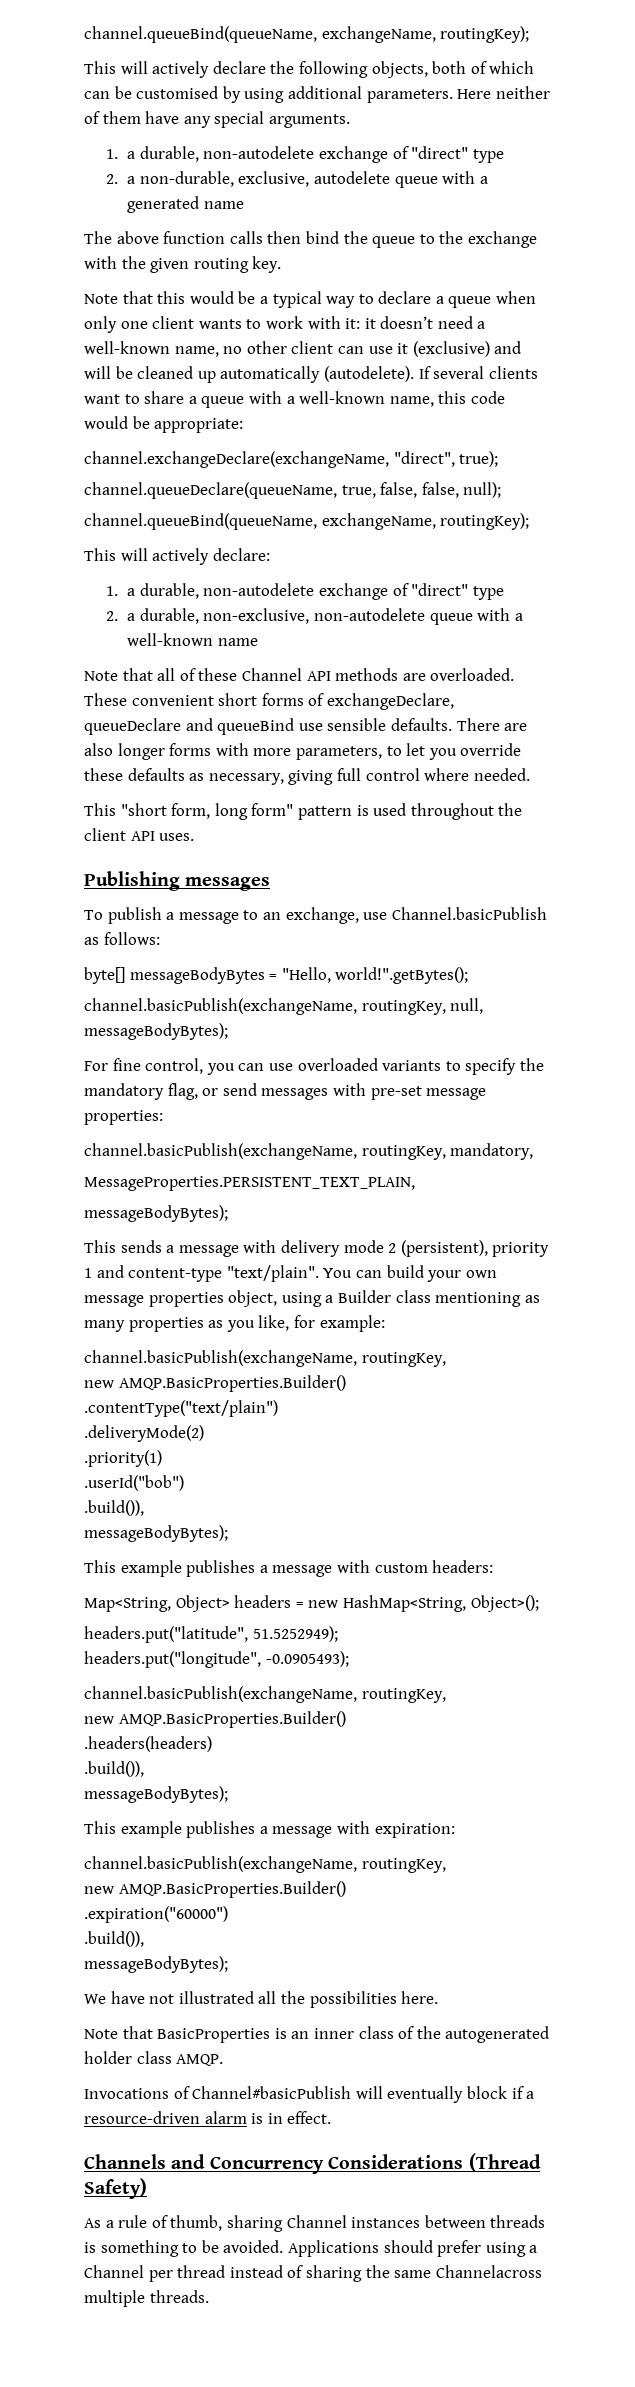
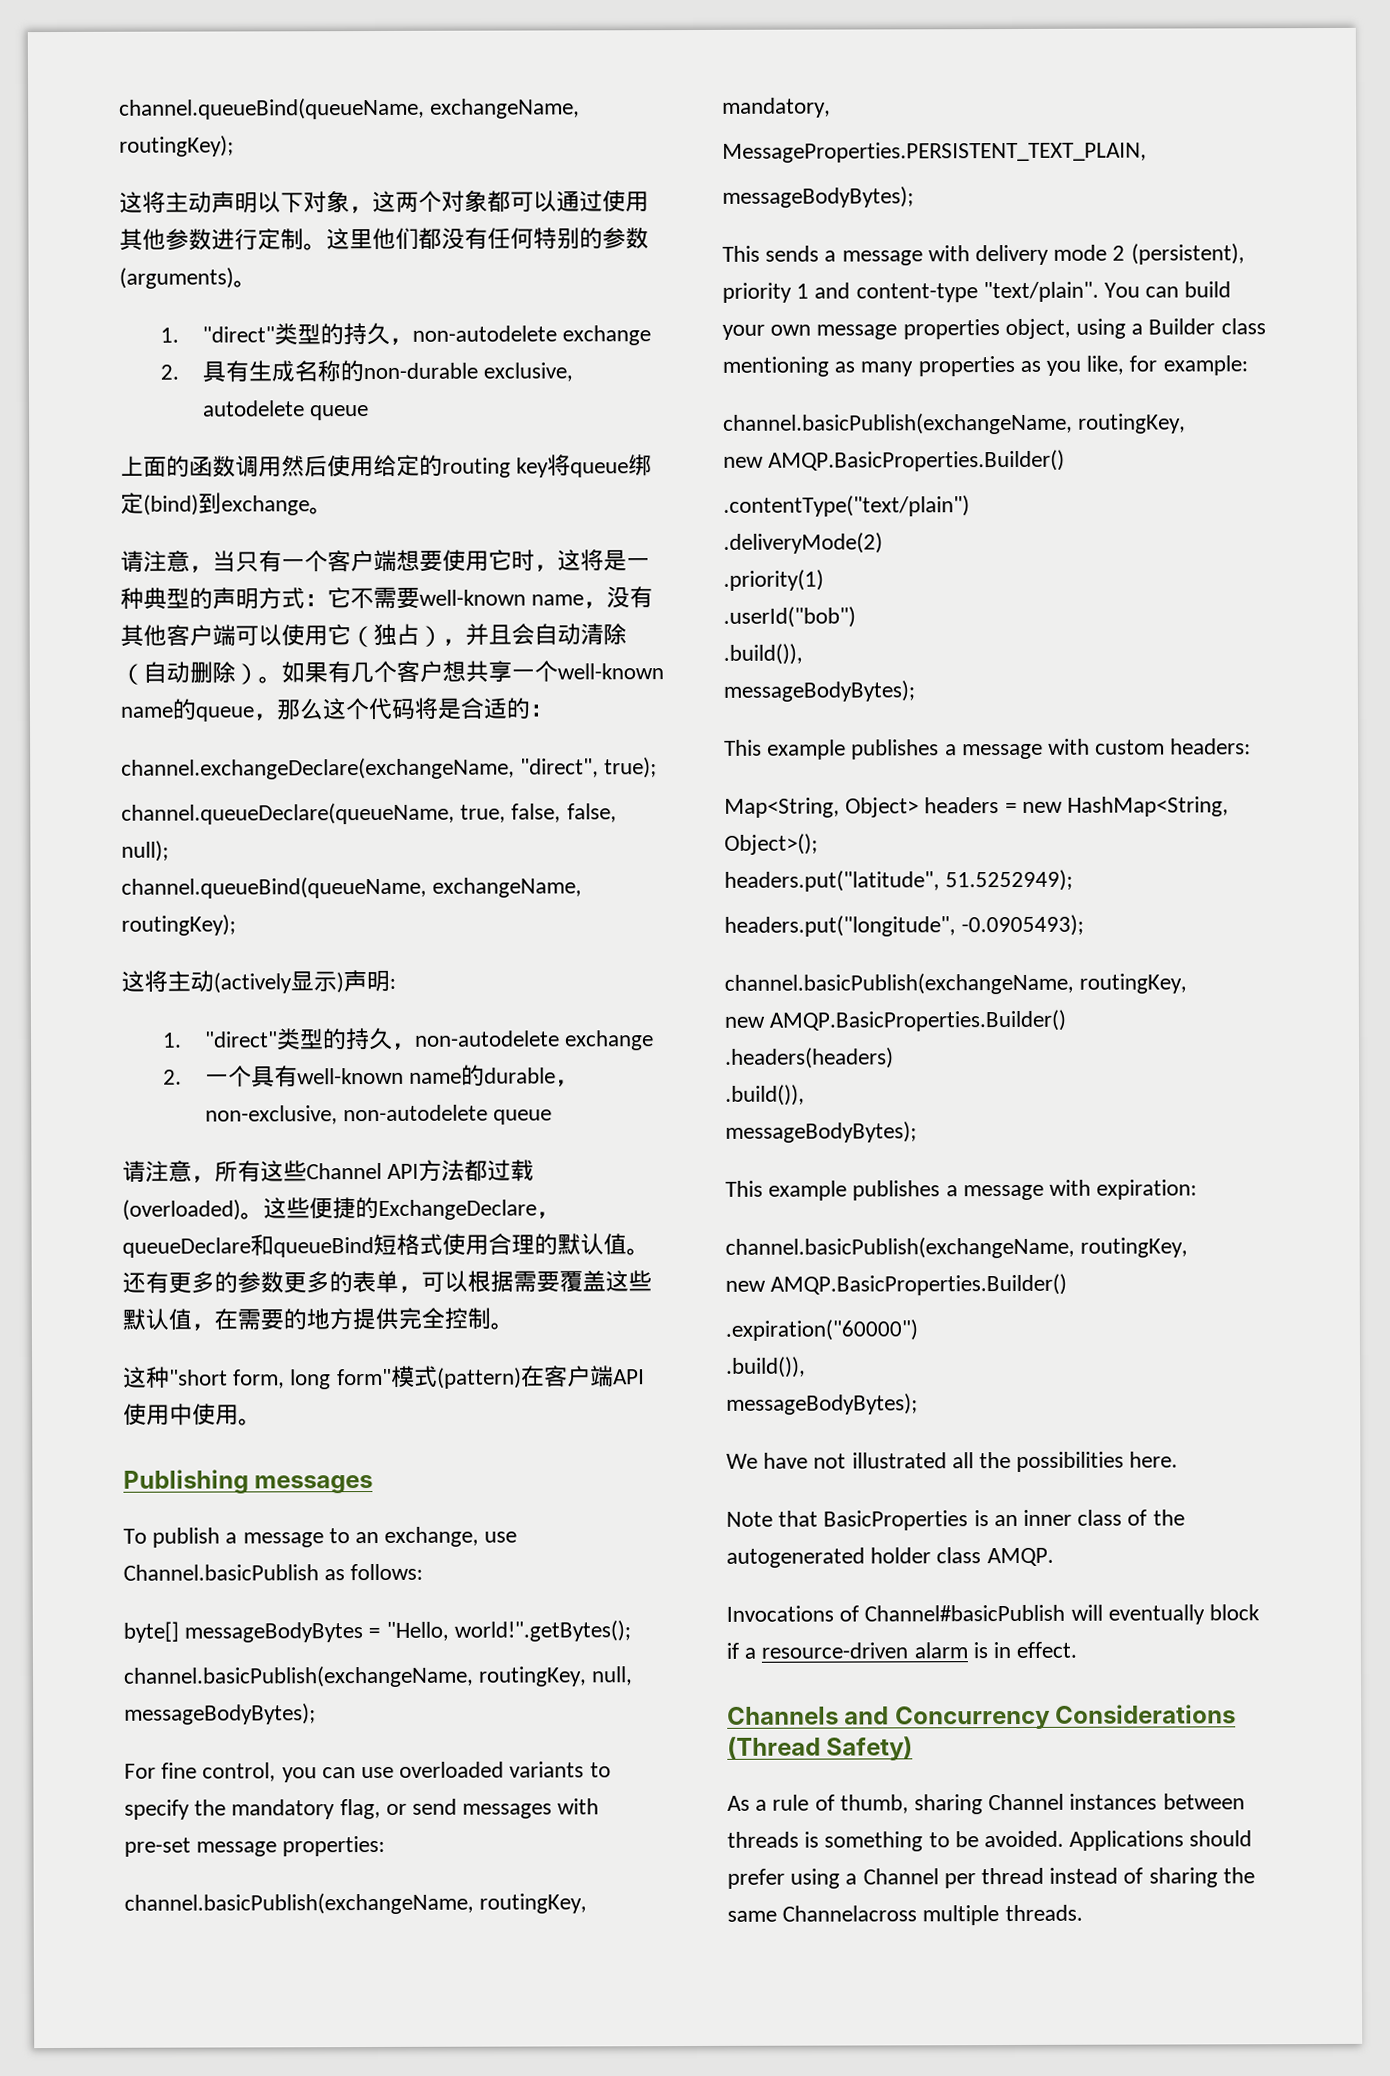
[84,26,530,43] [84,61,535,78] [84,86,550,103] [84,111,350,128] [105,146,504,163] [105,171,488,188] [127,196,244,213] [84,231,537,248] [84,256,282,273] [84,291,537,308] [84,316,486,333] [84,341,522,357] [84,366,538,383] [84,391,505,408] [84,416,244,433] channel.queueBind(queueName, exchangeName, routingKey); // This will actively declare the following objects, both of which can be customised by using additional parameters. Here neither of them have any special arguments. // 1. a durable, non-autodelete exchange of "direct" type // 2. a non-durable, exclusive, autodelete queue with a generated name // The above function calls then bind the queue to the exchange with the given routing key. // Note that this would be a typical way to declare a queue when only one client wants to work with it: it doesn’t need a well-known name, no other client can use it (exclusive) and will be cleaned up automatically (autodelete). If several clients want to share a queue with a well-known name, this code would be appropriate: -> [119,97,581,120] [119,135,234,157] [119,189,649,214] [119,227,649,251] [119,267,257,289] [160,322,651,346] [160,360,573,383] [201,400,369,421] [120,454,653,478] [120,492,333,516] [120,549,650,573] [120,586,654,610] [120,623,627,648] [120,660,664,685] [120,697,553,722] channel.queueBind(queueName, exchangeName, routingKey); // 这将主动声明以下对象，这两个对象都可以通过使用其他参数进行定制。这里他们都没有任何特别的参数(arguments)。 // 1. "direct"类型的持久，non-autodelete exchange // 2.具有生成名称的non-durable exclusive, autodelete queue // 上面的函数调用然后使用给定的routing key将queue绑定(bind)到exchange。 // 请注意，当只有一个客户端想要使用它时，这将是一种典型的声明方式：它不需要well-known name，没有其他客户端可以使用它（独占），并且会自动清除（自动删除）。如果有几个客户想共享一个well-known name的queue，那么这个代码将是合适的：
[84,548,270,565] [105,583,504,600] [105,608,523,625] [127,633,258,646] [84,668,515,681] [84,693,454,710] [84,718,528,735] [84,743,522,760] [84,768,530,785] [84,803,523,820] [84,828,195,841] This will actively declare: // 1. a durable, non-autodelete exchange of "direct" type // 2. a durable, non-exclusive, non-autodelete queue with a well-known name // Note that all of these Channel API methods are overloaded. These convenient short forms of exchangeDeclare, queueDeclare and queueBind use sensible defaults. There are also longer forms with more parameters, to let you override these defaults as necessary, giving full control where needed. // This "short form, long form" pattern is used throughout the client API uses. -> [121,969,396,994] [162,1027,654,1051] [163,1064,579,1088] [204,1104,553,1125] [122,1159,535,1183] [122,1196,560,1221] [122,1233,650,1258] [122,1270,652,1294] [122,1307,514,1331] [123,1365,645,1390] [123,1403,262,1426] 这将主动(actively显示)声明: // 1. "direct"类型的持久，non-autodelete exchange // 2.一个具有well-known name的durable，non-exclusive, non-autodelete queue // 请注意，所有这些Channel API方法都过载(overloaded)。这些便捷的ExchangeDeclare，queueDeclare和queueBind短格式使用合理的默认值。还有更多的参数更多的表单，可以根据需要覆盖这些默认值，在需要的地方提供完全控制。 // 这种"short form, long form"模式(pattern)在客户端API使用中使用。

